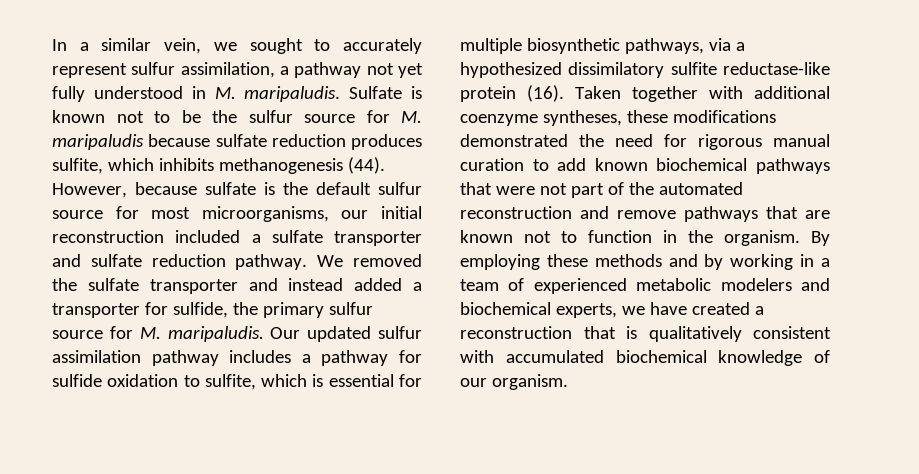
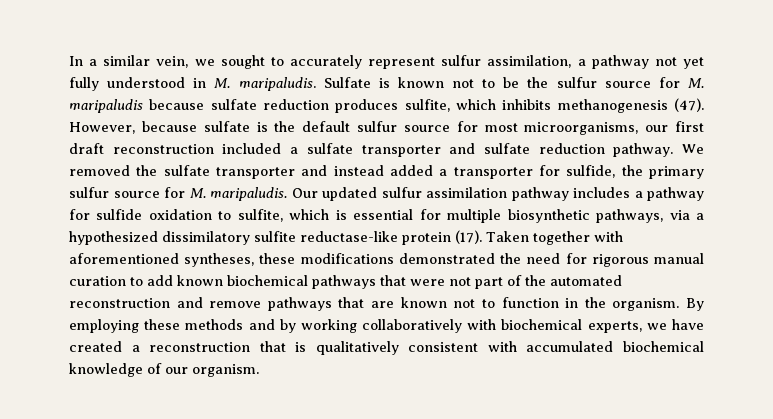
[347,157,385,174] (44). -> [673,98,704,112] (47).
[381,206,422,219] initial -> [675,121,704,132] [69,143,104,154] first draft
[527,85,564,102] (16). -> [455,230,482,244] (17).
[754,86,830,99] [460,114,538,126] additional coenzyme -> [69,253,179,264] aforementioned
[800,254,830,267] [460,278,830,294] in a team of experienced metabolic modelers and -> [362,319,497,333] collaboratively with

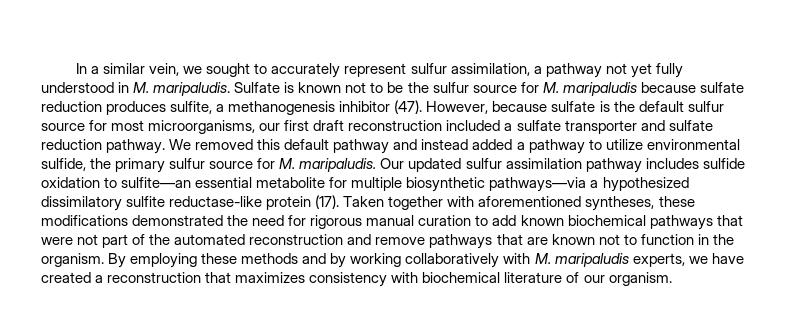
[455,99,668,113] which inhibits methanogenesis -> [216,101,391,115] a methanogenesis inhibitor
[136,165,295,179] the sulfate transporter -> [257,139,390,154] this default pathway
[453,165,560,179] transporter for -> [528,139,740,154] pathway to utilize environmental
[634,187,704,201] [69,209,414,222] a pathway for sulfide oxidation to sulfite, which is essential -> [702,158,745,169] [41,177,326,188] sulfide oxidation to sulfite—an essential metabolite
[596,209,690,223] pathways, via -> [489,177,587,192] pathways—via
[501,319,583,330] biochemical -> [534,253,629,267] M. maripaludis
[295,341,704,355] [69,363,143,377] is qualitatively consistent with accumulated biochemical knowledge -> [235,272,563,287] maximizes consistency with biochemical literature

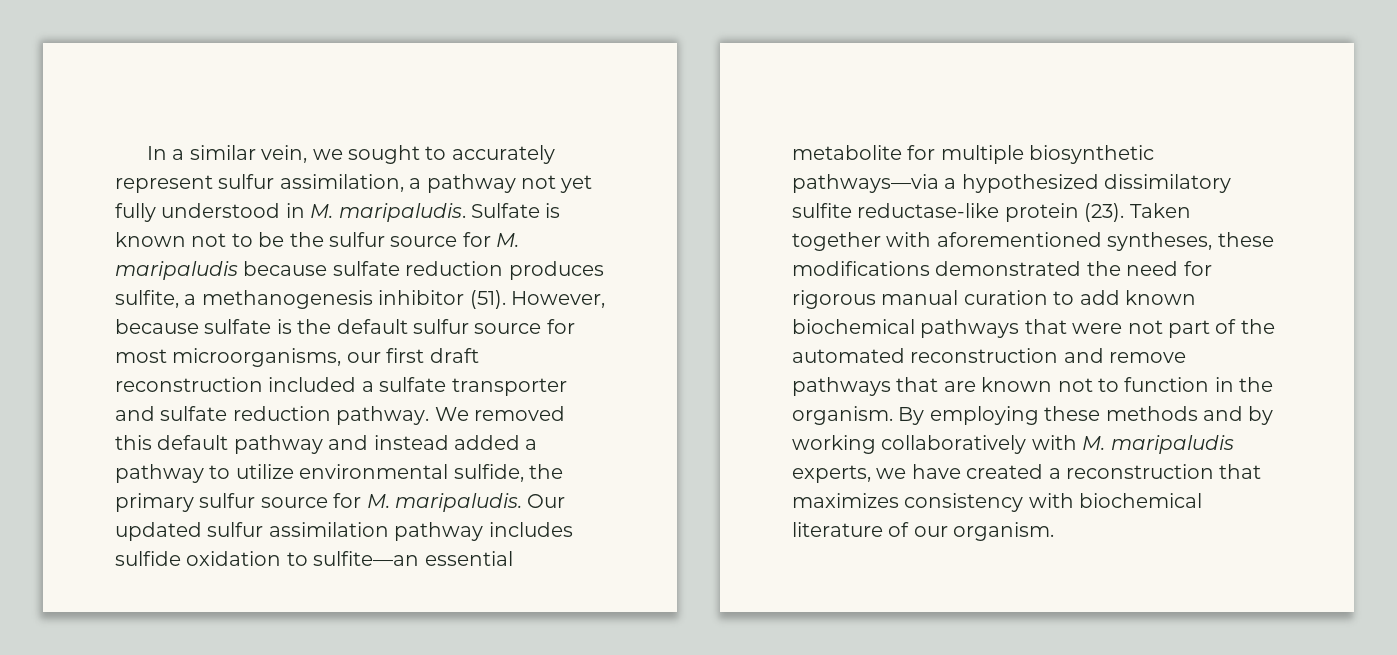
[394,100,423,114] (47). -> [469,290,506,309] (51).
[315,195,340,209] (17). -> [1084,203,1125,222] (23).

